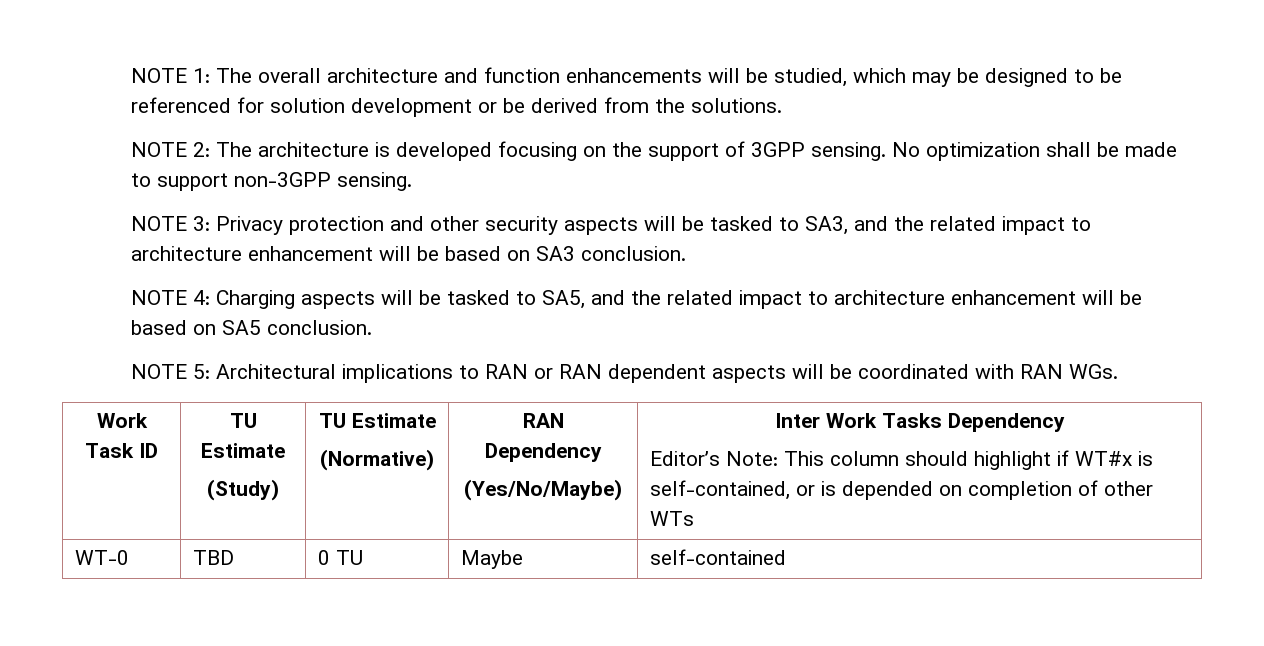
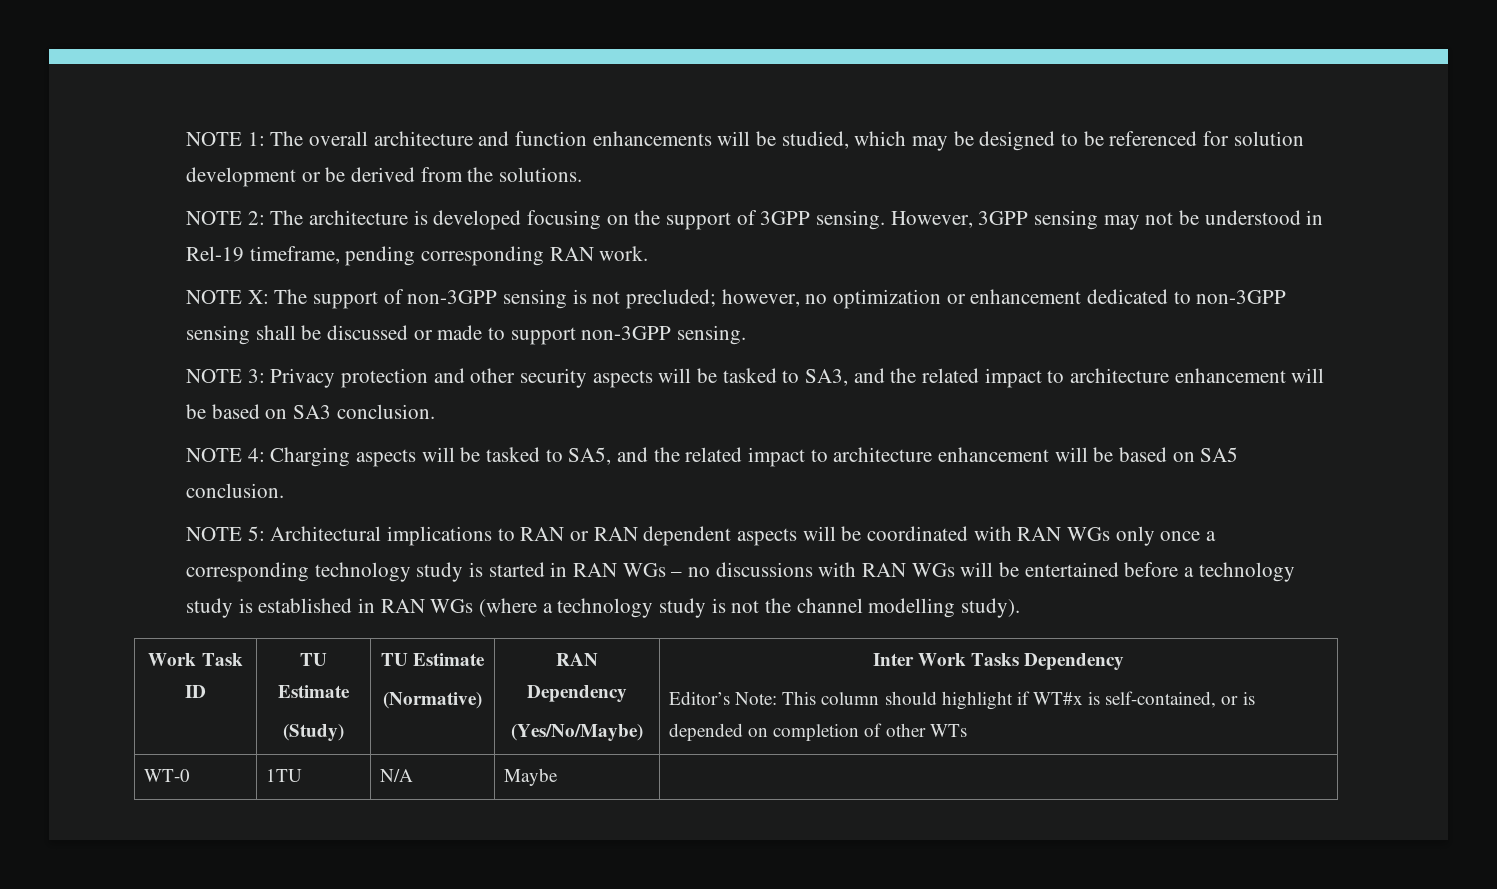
[892,142,1120,161] No optimization shall be -> [890,210,1324,230] [186,246,649,266] [186,289,1287,309] [186,325,433,345] However, 3GPP sensing may not be understood in Rel-19 timeframe, pending corresponding RAN work. // NOTE X: The support of non-3GPP sensing is not precluded; however, no optimization or enhancement dedicated to non-3GPP sensing shall be discussed or
[1069,364,1119,379] WGs. -> [1067,526,1217,546] [186,562,1295,582] [186,598,1021,618] WGs only once a corresponding technology study is started in RAN WGs – no discussions with RAN WGs will be entertained before a technology study is established in RAN WGs (where a technology study is not the channel modelling study).
[193,550,235,565] [318,550,364,565] TBD | 0 TU -> [266,769,303,782] [380,769,414,782] 1TU | N/A
[650,549,787,565] self-contained -> (559, 777) none

